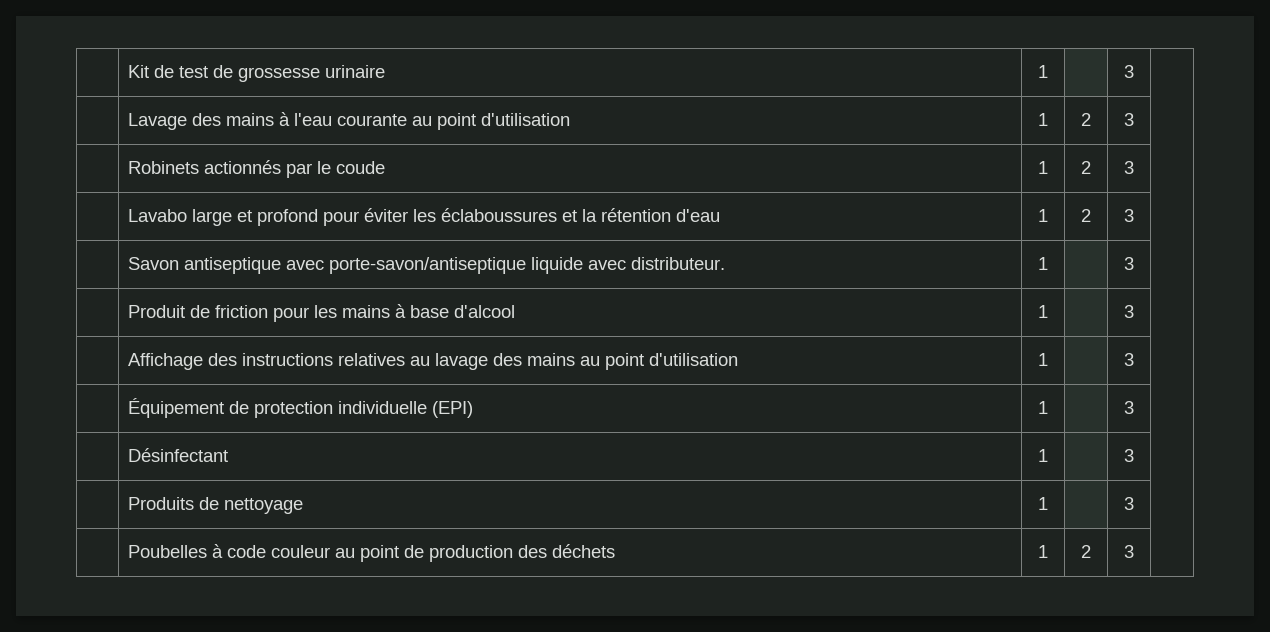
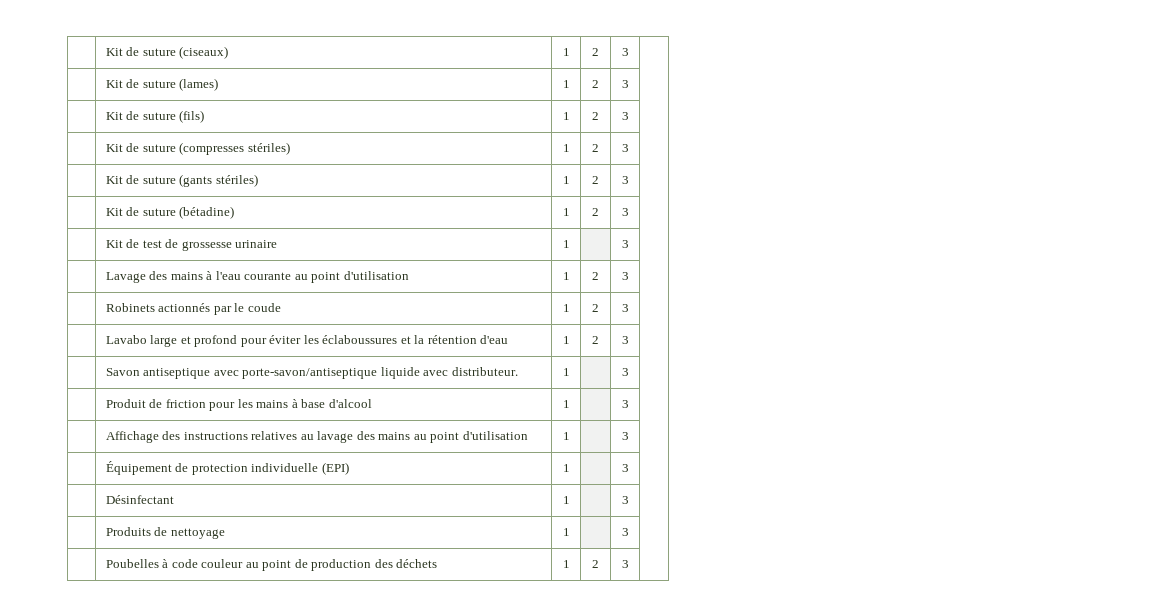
(127, 71) none -> [105,46,229,59] [562,48,570,56] [592,48,599,56] [621,48,629,56] [105,78,219,91] [562,80,570,88] [592,80,599,88] [621,80,629,88] [105,110,205,123] [562,112,570,120] [592,112,599,120] [621,112,629,120] [105,142,290,155] [562,144,570,152] [592,144,599,152] [621,144,629,152] [105,174,258,187] [562,176,570,184] [592,176,599,184] [621,176,629,184] [105,206,235,219] [562,208,570,216] [592,208,599,216] [621,208,629,216] | Kit de suture (ciseaux) | 1 | 2 | 3 | // | Kit de suture (lames) | 1 | 2 | 3 | // | Kit de suture (fils) | 1 | 2 | 3 | // | Kit de suture (compresses stériles) | 1 | 2 | 3 | // | Kit de suture (gants stériles) | 1 | 2 | 3 | // | Kit de suture (bétadine) | 1 | 2 | 3 | //

